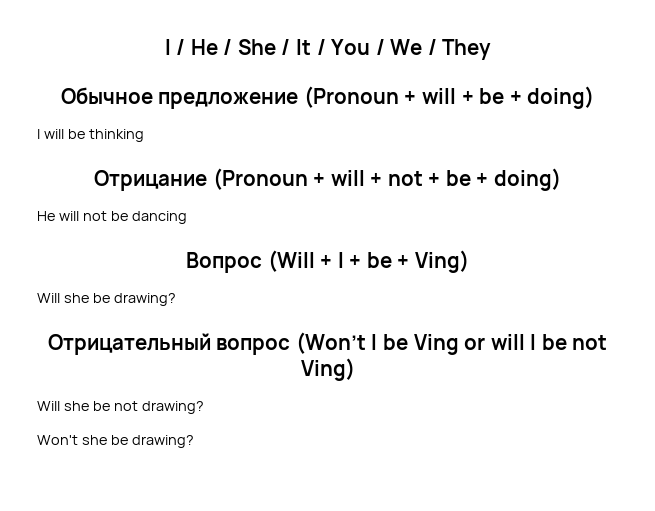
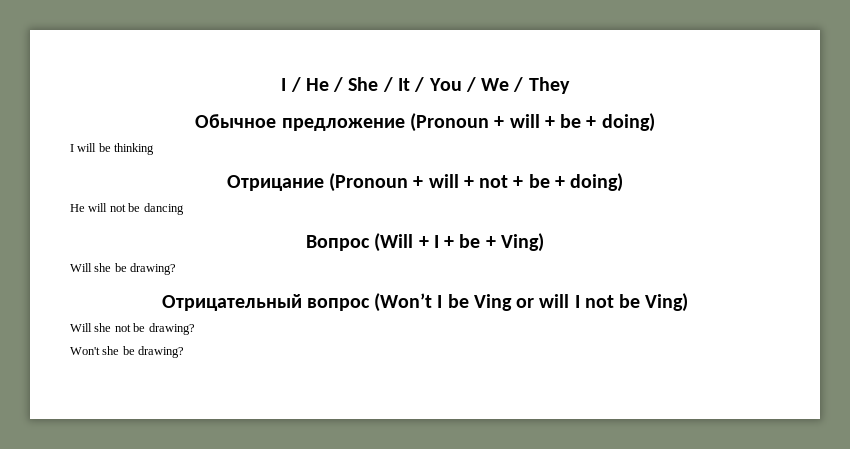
[541,334,608,350] [300,358,355,381] [37,401,138,411] be not Ving) // Will she be not -> [584,293,689,312] [70,323,146,332] not be Ving) // Will she not be

